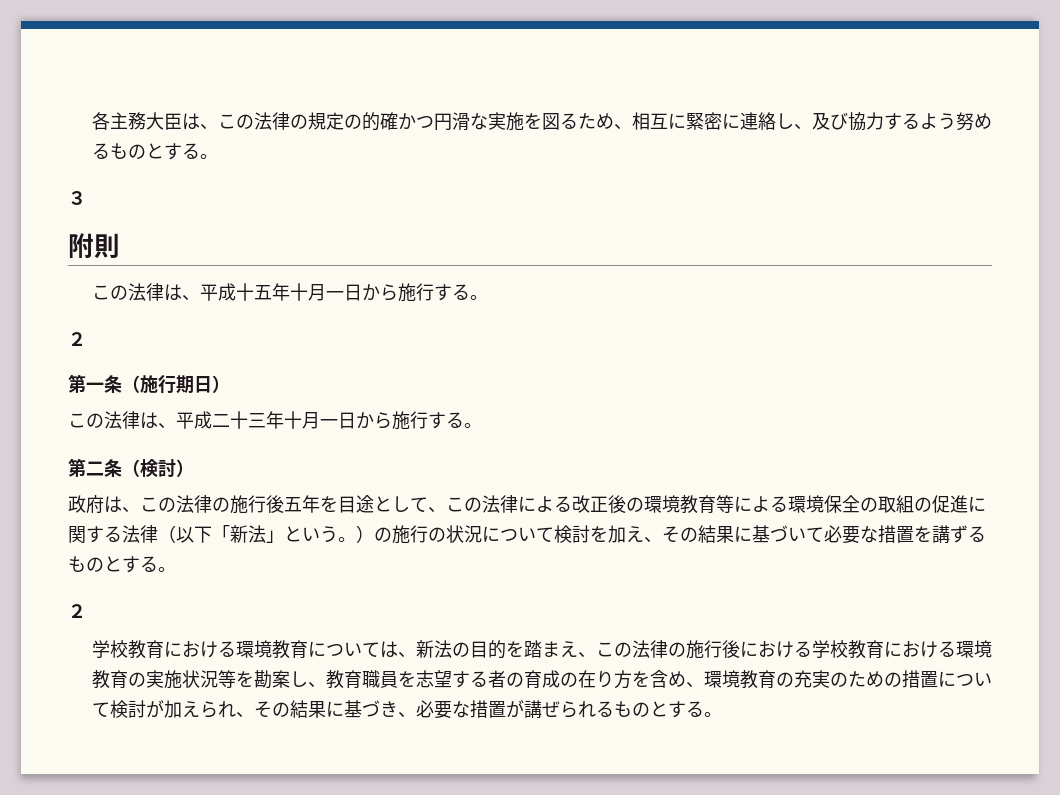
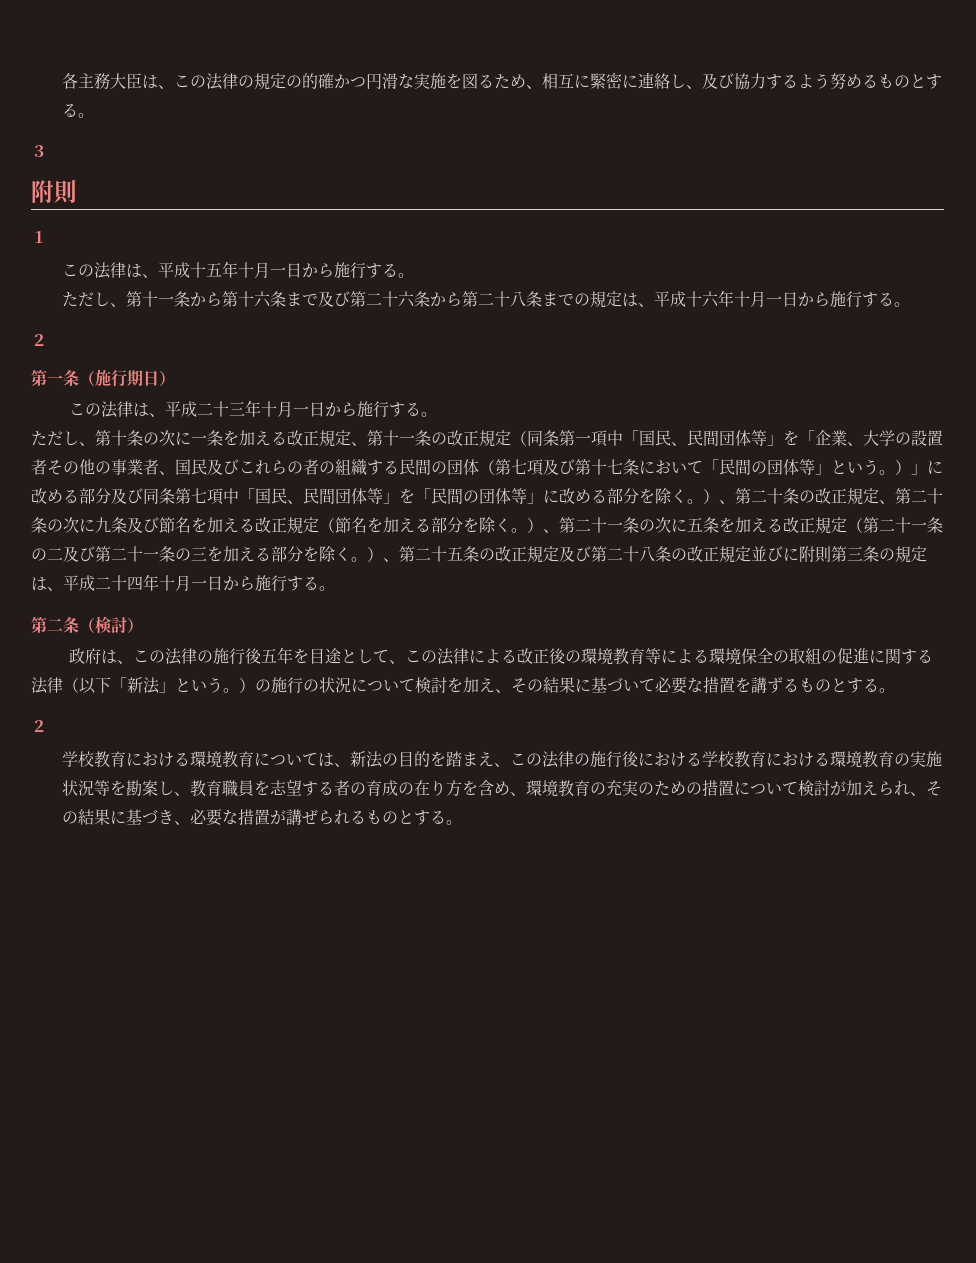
(120, 246) none -> [31,231,47,243] // １
(488, 297) none -> [61,290,910,308] // ただし、第十一条から第十六条まで及び第二十六条から第二十八条までの規定は、平成十六年十月一日から施行する。
(482, 425) none -> [31,430,943,447] [31,459,943,476] [31,488,943,505] [31,517,943,534] [31,546,927,563] [31,574,335,592] // ただし、第十条の次に一条を加える改正規定、第十一条の改正規定（同条第一項中「国民、民間団体等」を「企業、大学の設置者その他の事業者、国民及びこれらの者の組織する民間の団体（第七項及び第十七条において「民間の団体等」という。）」に改める部分及び同条第七項中「国民、民間団体等」を「民間の団体等」に改める部分を除く。）、第二十条の改正規定、第二十条の次に九条及び節名を加える改正規定（節名を加える部分を除く。）、第二十一条の次に五条を加える改正規定（第二十一条の二及び第二十一条の三を加える部分を除く。）、第二十五条の改正規定及び第二十八条の改正規定並びに附則第三条の規定は、平成二十四年十月一日から施行する。

